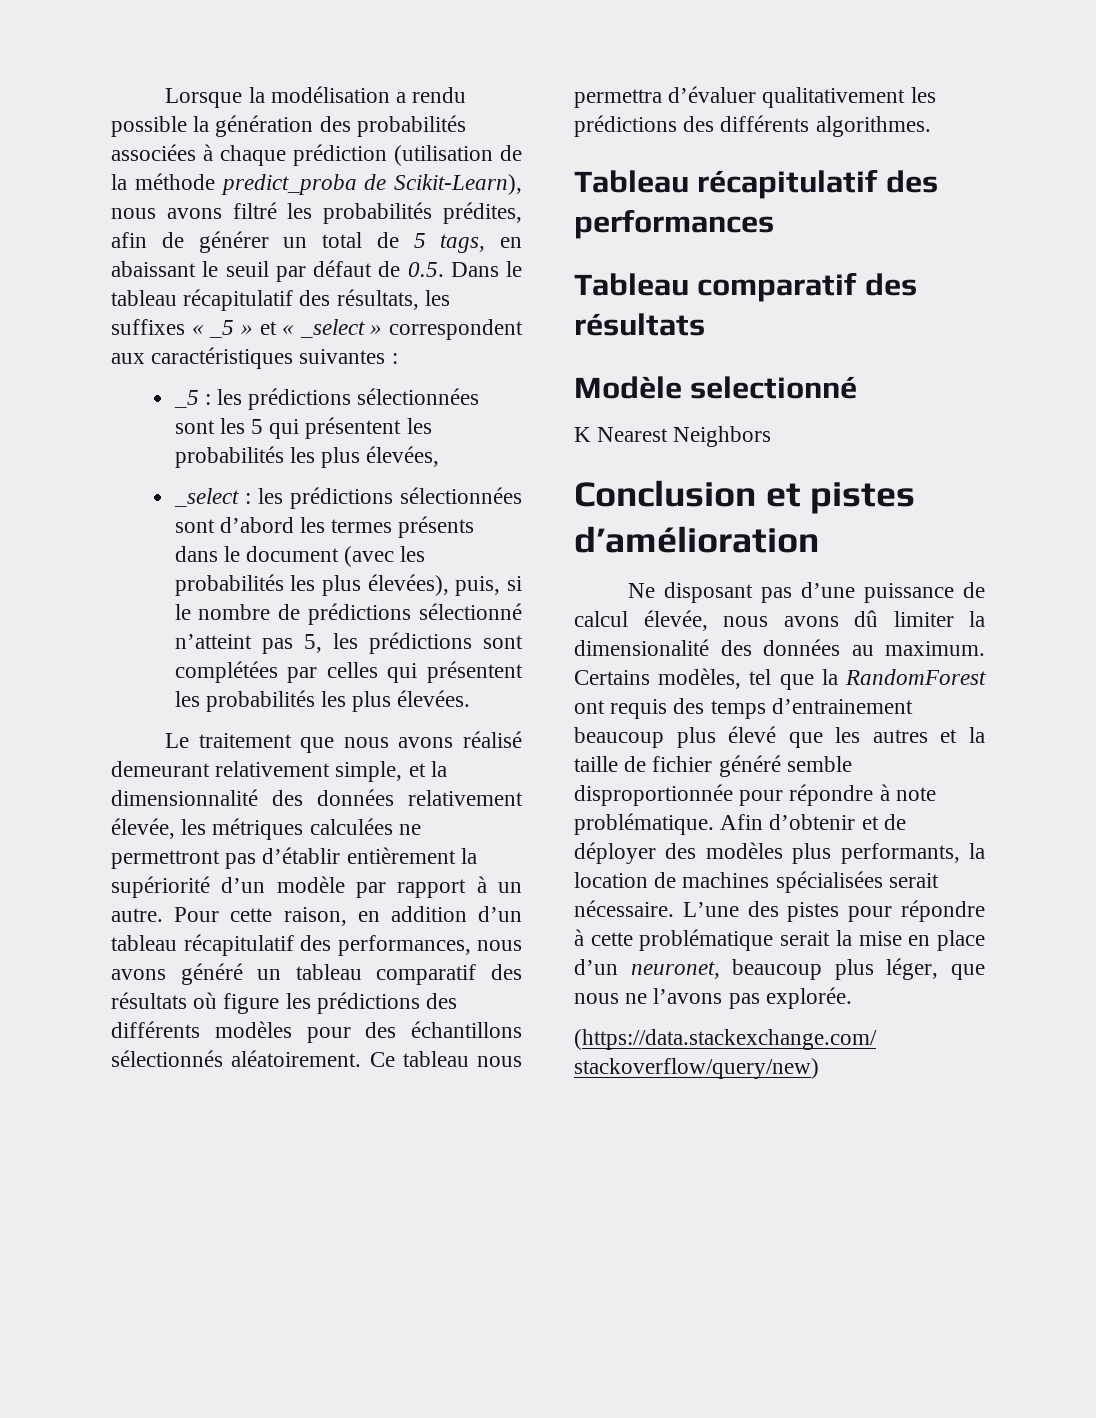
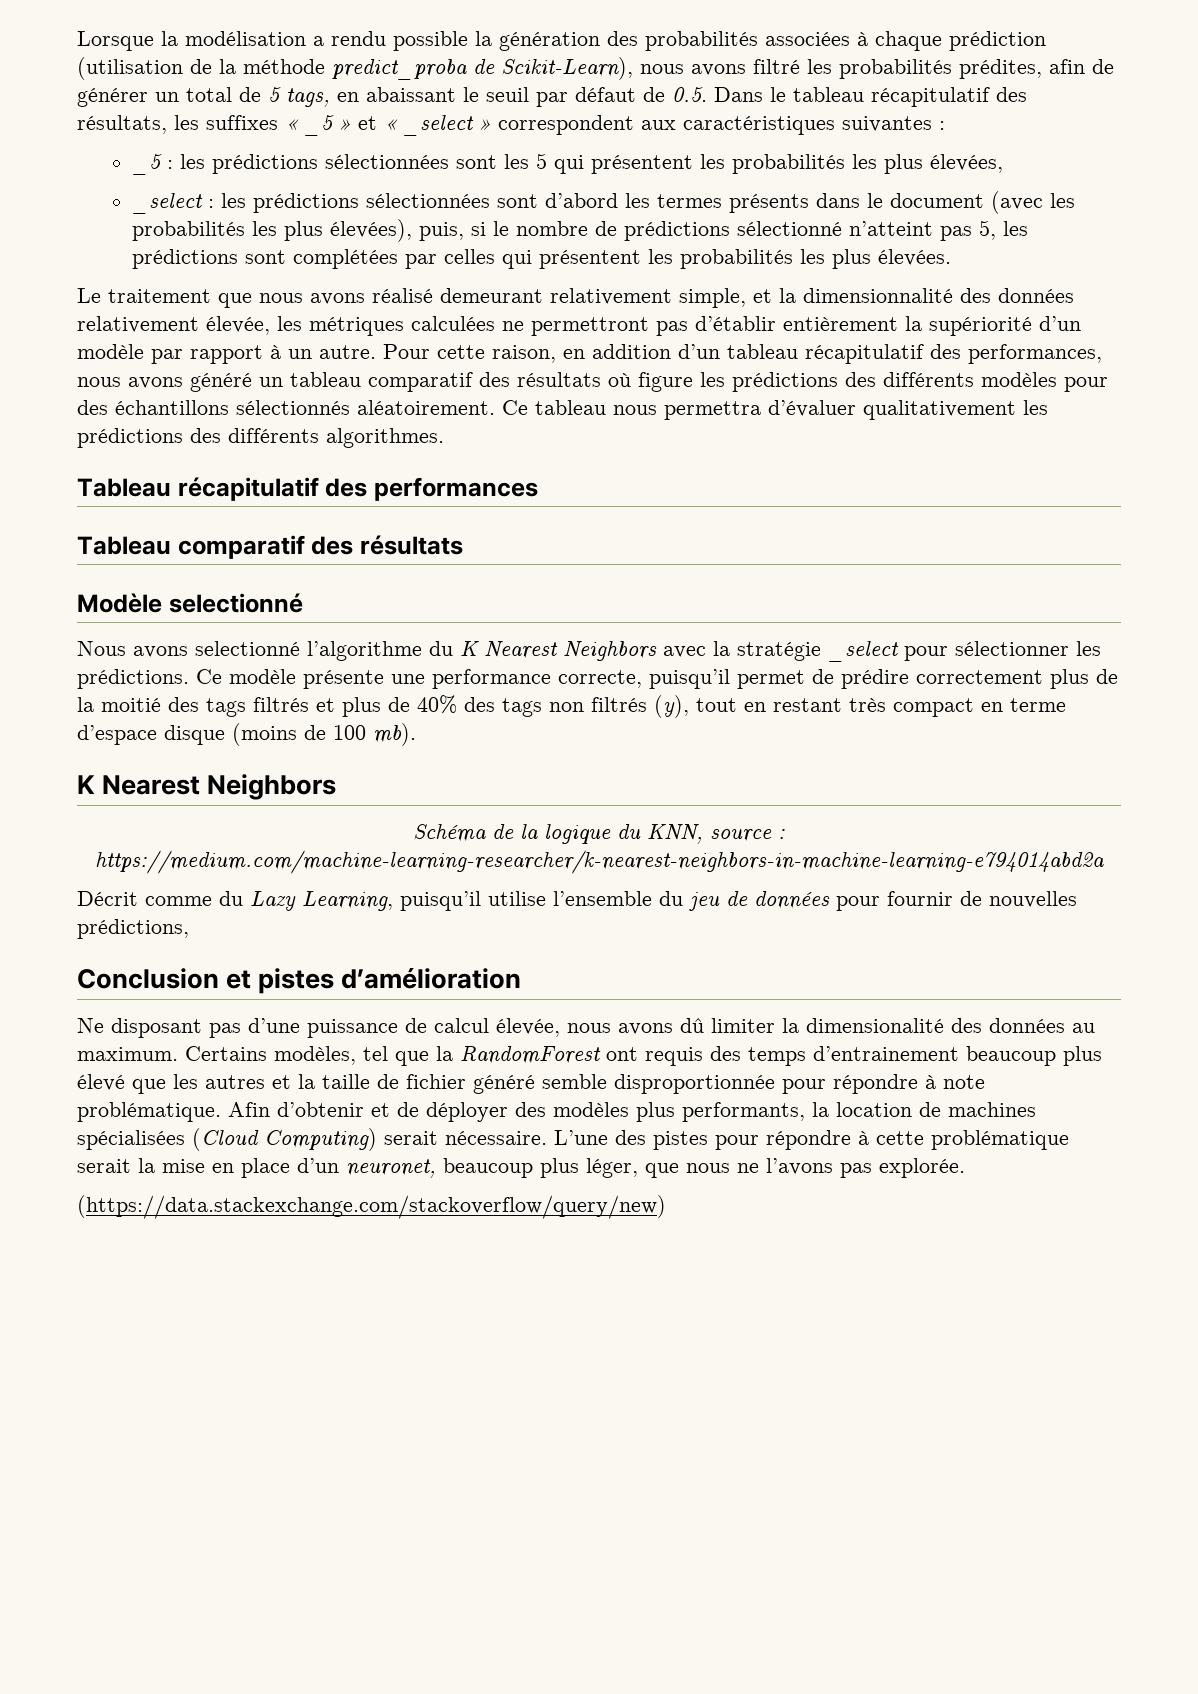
[574,426,772,447] K Nearest Neighbors -> [77,641,1101,662] [77,669,1118,689] [77,695,1066,718] [77,723,416,746] [77,774,337,800] [413,824,785,845] [95,850,1104,874] [77,891,1077,911] [77,919,189,939] Nous avons selectionné l’algorithme du K Nearest Neighbors avec la stratégie _select pour sélectionner les prédictions. Ce modèle présente une performance correcte, puisqu’il permet de prédire correctement plus de la moitié des tags filtrés et plus de 40% des tags non filtrés (y), tout en restant très compact en terme d’espace disque (moins de 100 mb). // K Nearest Neighbors // Schéma de la logique du KNN, source : https://medium.com/machine-learning-researcher/k-nearest-neighbors-in-machine-learning-e794014abd2a // Décrit comme du Lazy Learning, puisqu’il utilise l’ensemble du jeu de données pour fournir de nouvelles prédictions,
(883, 882) none -> [192,1128,377,1151] (Cloud Computing)

